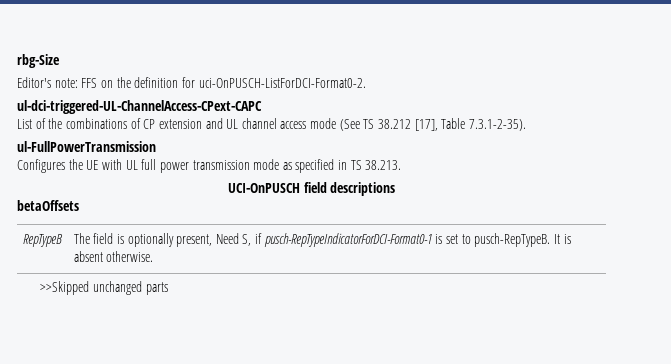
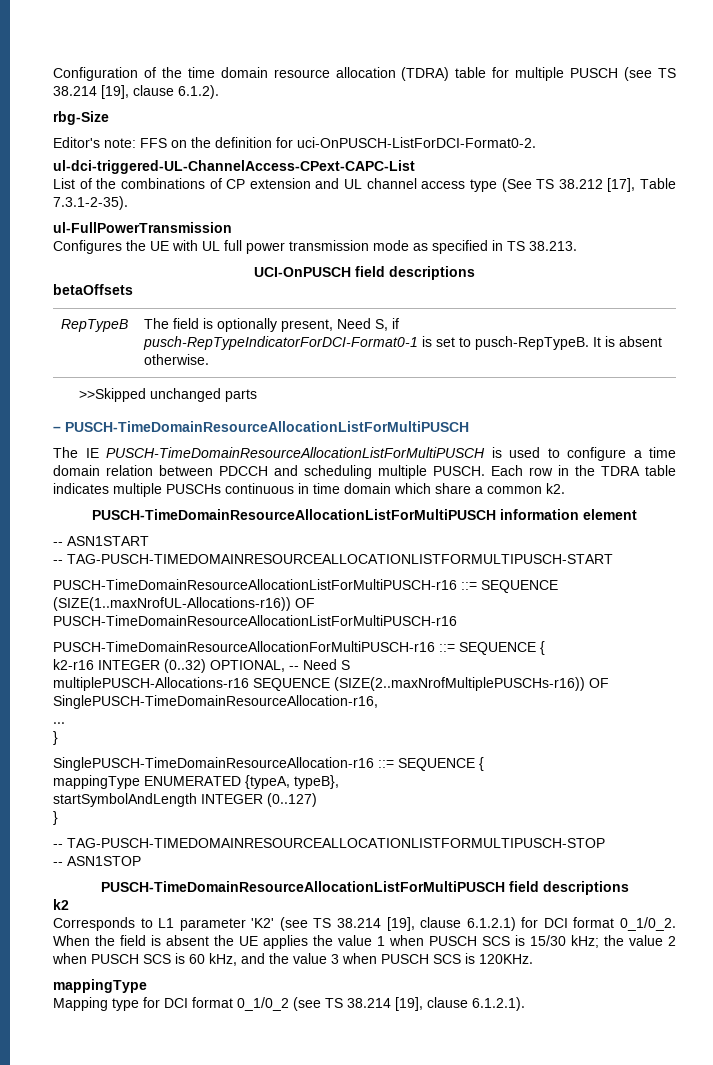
(17, 61) none -> [53,67,676,81] [53,85,219,99] Configuration of the time domain resource allocation (TDRA) table for multiple PUSCH (see TS 38.214 [19], clause 6.1.2). //
[17,100,262,114] ul-dci-triggered-UL-ChannelAccess-CPext-CAPC -> [53,160,415,174] ul-dci-triggered-UL-ChannelAccess-CPext-CAPC-List
[310,118,337,129] mode -> [469,179,497,192] type
(168, 288) none -> [53,421,469,432] [53,447,676,461] [53,465,676,479] [53,483,565,497] [92,509,637,520] [53,536,149,546] [53,554,613,564] [53,579,558,593] [53,597,315,611] [53,615,457,626] [53,641,545,655] [53,659,350,673] [53,677,609,691] [53,695,378,709] [53,722,65,724] [53,731,58,745] [53,757,484,771] [53,775,339,789] [53,793,317,807] [53,811,58,825] [53,838,605,848] [53,856,141,866] [100,881,629,895] [53,899,69,910] [53,917,676,931] [53,935,676,949] [52,953,533,966] [53,979,147,993] [53,997,525,1011] // – PUSCH-TimeDomainResourceAllocationListForMultiPUSCH // The IE PUSCH-TimeDomainResourceAllocationListForMultiPUSCH is used to configure a time domain relation between PDCCH and scheduling multiple PUSCH. Each row in the TDRA table indicates multiple PUSCHs continuous in time domain which share a common k2. // PUSCH-TimeDomainResourceAllocationListForMultiPUSCH information element // -- ASN1START // -- TAG-PUSCH-TIMEDOMAINRESOURCEALLOCATIONLISTFORMULTIPUSCH-START // PUSCH-TimeDomainResourceAllocationListForMultiPUSCH-r16 ::= SEQUENCE (SIZE(1..maxNrofUL-Allocations-r16)) OF PUSCH-TimeDomainResourceAllocationListForMultiPUSCH-r16 // PUSCH-TimeDomainResourceAllocationForMultiPUSCH-r16 ::= SEQUENCE { // k2-r16 INTEGER (0..32) OPTIONAL, -- Need S // multiplePUSCH-Allocations-r16 SEQUENCE (SIZE(2..maxNrofMultiplePUSCHs-r16)) OF SinglePUSCH-TimeDomainResourceAllocation-r16, // ... // } // SinglePUSCH-TimeDomainResourceAllocation-r16 ::= SEQUENCE { // mappingType ENUMERATED {typeA, typeB}, // startSymbolAndLength INTEGER (0..127) // } // -- TAG-PUSCH-TIMEDOMAINRESOURCEALLOCATIONLISTFORMULTIPUSCH-STOP // -- ASN1STOP // PUSCH-TimeDomainResourceAllocationListForMultiPUSCH field descriptions // k2 // Corresponds to L1 parameter 'K2' (see TS 38.214 [19], clause 6.1.2.1) for DCI format 0_1/0_2. When the field is absent the UE applies the value 1 when PUSCH SCS is 15/30 kHz; the value 2 when PUSCH SCS is 60 kHz, and the value 3 when PUSCH SCS is 120KHz. // mappingType // Mapping type for DCI format 0_1/0_2 (see TS 38.214 [19], clause 6.1.2.1).

